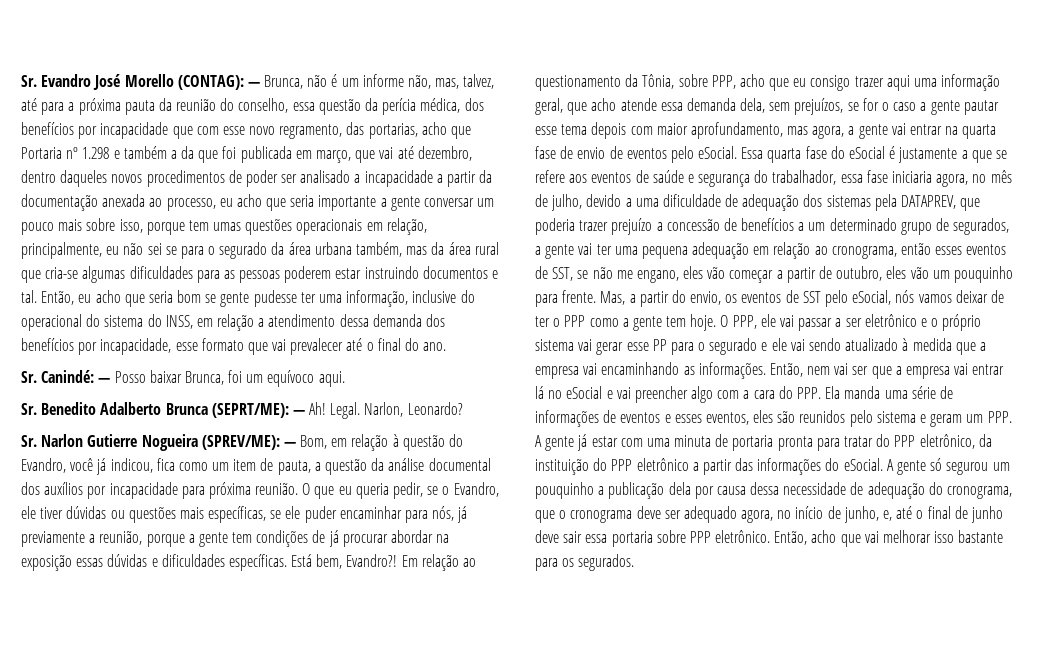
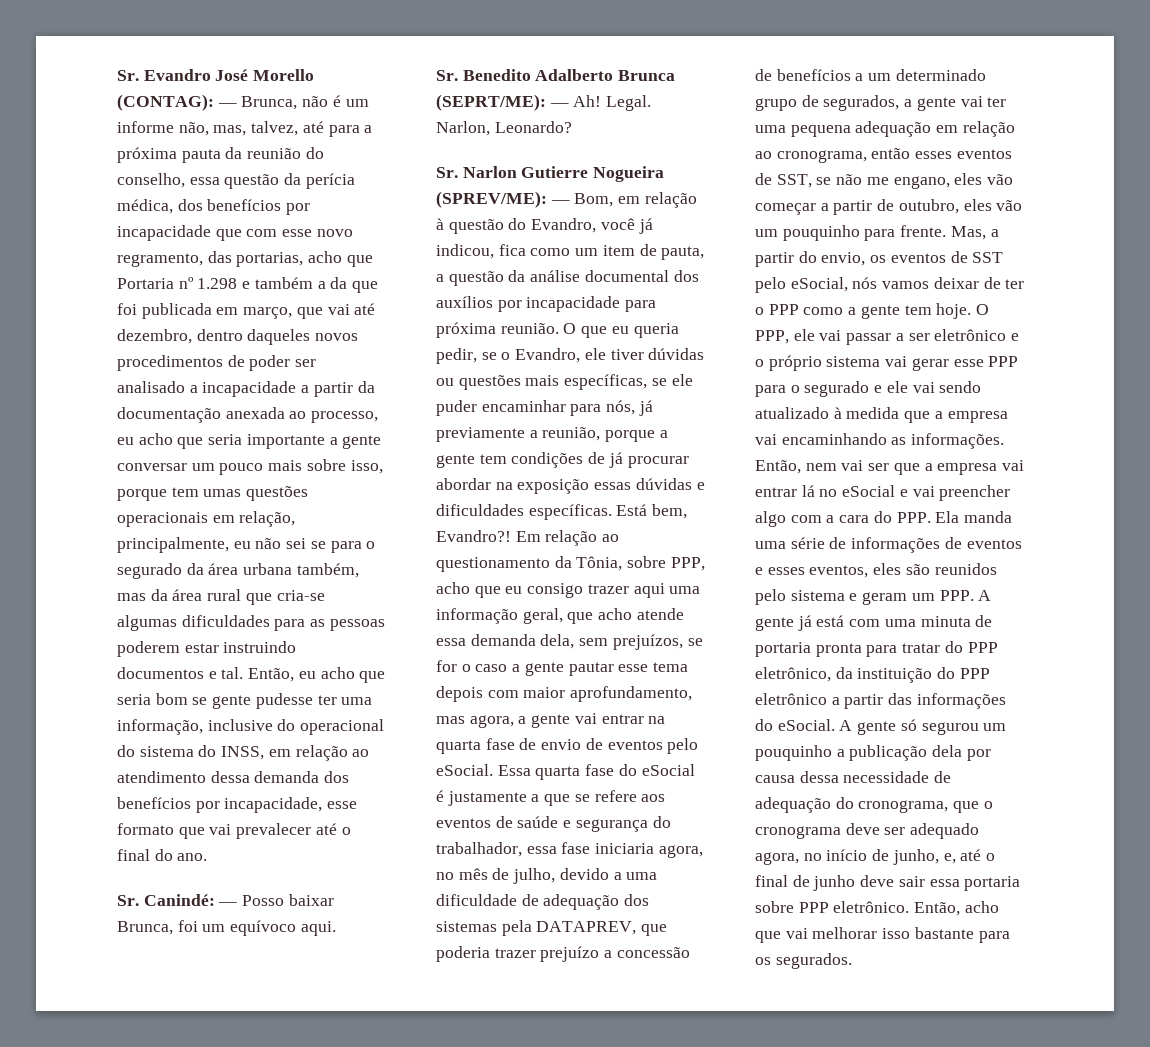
[258,318,265,327] a -> [352,749,370,757] ao
[652,339,667,351] PP -> [988,356,1019,367] PPP
[591,436,618,447] estar -> [816,615,845,627] está

